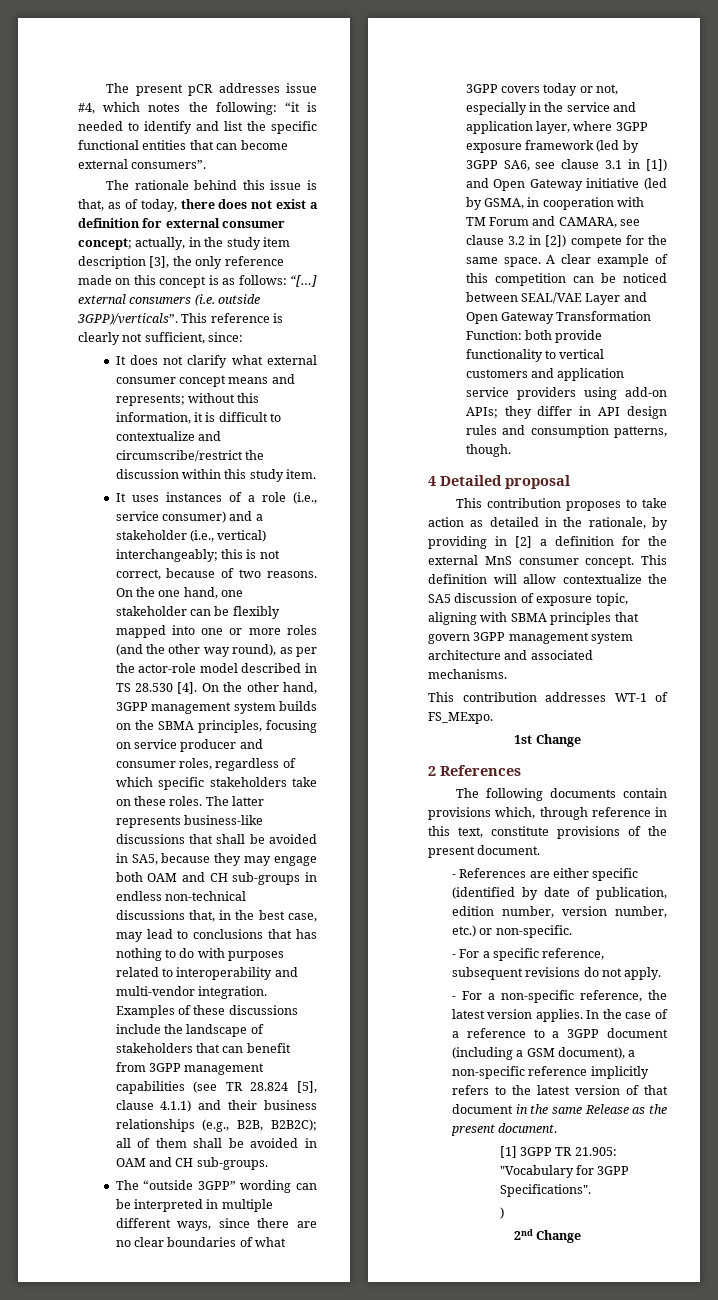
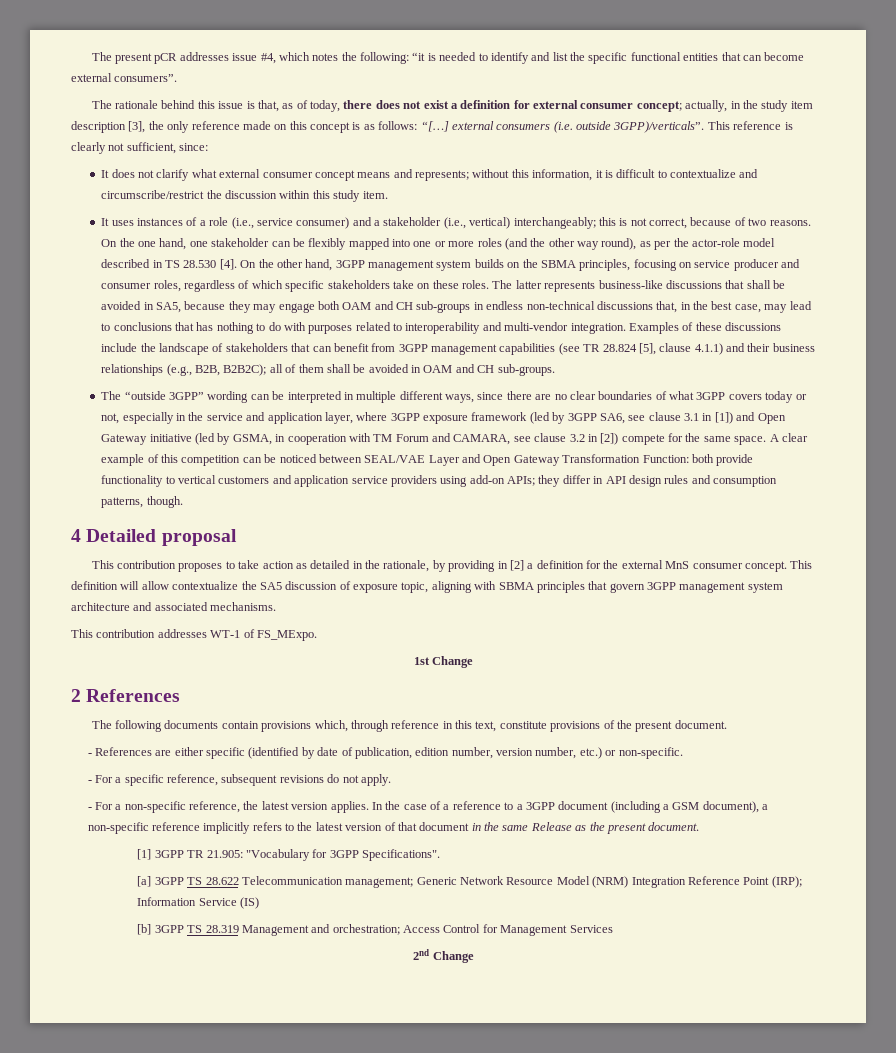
[499,1207,504,1219] ) -> [137,876,802,888] [137,897,260,909] [137,924,613,936] [a] 3GPP TS 28.622 Telecommunication management; Generic Network Resource Model (NRM) Integration Reference Point (IRP); Information Service (IS) // [b] 3GPP TS 28.319 Management and orchestration; Access Control for Management Services

